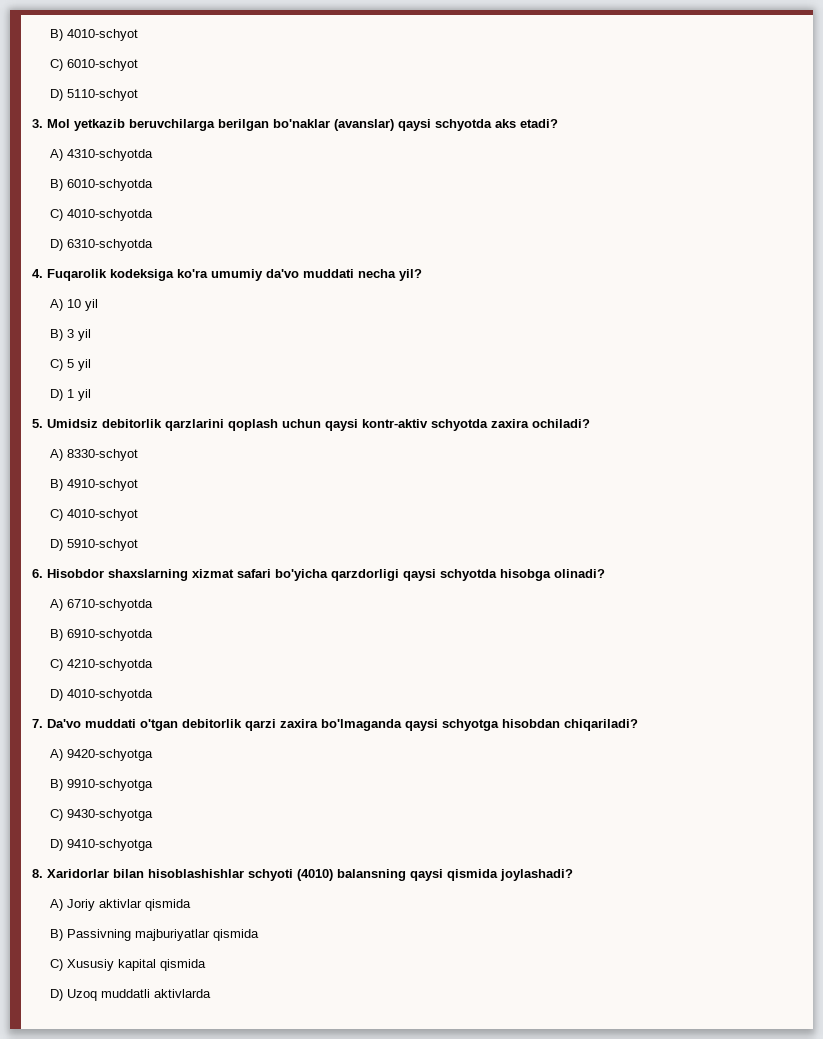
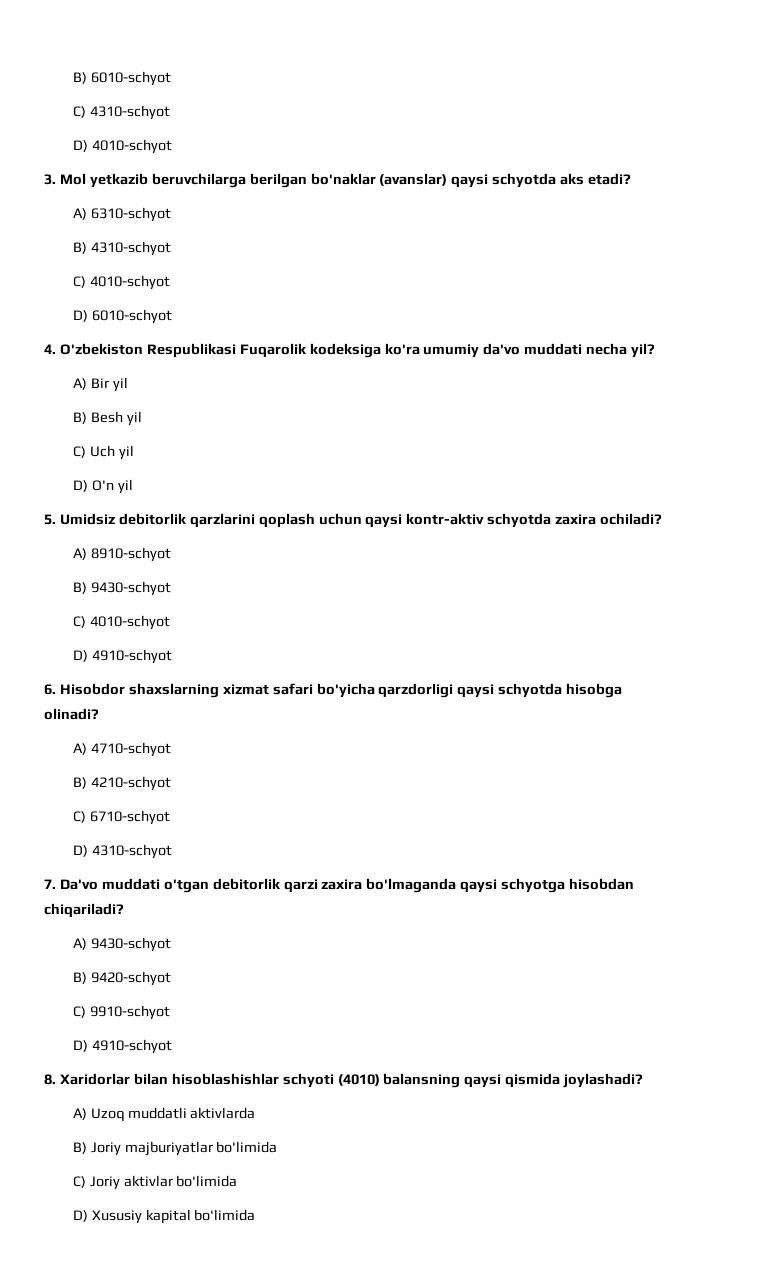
[49,29,138,41] [49,59,138,71] [49,89,138,101] B) 4010-schyot // C) 6010-schyot // D) 5110-schyot -> [72,71,171,86] [72,105,170,120] [72,139,172,154] B) 6010-schyot // C) 4310-schyot // D) 4010-schyot
[66,149,153,161] [49,179,153,191] [49,209,153,221] [49,239,153,251] 4310-schyotda // B) 6010-schyotda // C) 4010-schyotda // D) 6310-schyotda -> [90,207,171,222] [72,241,171,256] [72,275,170,290] [72,309,172,324] 6310-schyot // B) 4310-schyot // C) 4010-schyot // D) 6010-schyot
(43, 273) none -> [59,343,236,358] O'zbekiston Respublikasi
[66,299,81,308] 10 -> [90,378,109,388] Bir
[66,329,74,338] 3 -> [90,411,123,423] Besh
[66,359,74,368] 5 -> [89,445,115,457] Uch
[66,389,74,398] 1 -> [91,480,114,491] O'n
[66,449,138,461] [49,479,138,491] [49,509,138,521] [49,539,138,551] 8330-schyot // B) 4910-schyot // C) 4010-schyot // D) 5910-schyot -> [90,547,171,562] [72,581,171,596] [72,615,170,630] [72,649,172,664] 8910-schyot // B) 9430-schyot // C) 4010-schyot // D) 4910-schyot
[66,599,153,611] [49,629,153,641] [49,659,153,671] [49,689,153,701] 6710-schyotda // B) 6910-schyotda // C) 4210-schyotda // D) 4010-schyotda -> [90,742,171,757] [72,776,171,791] [72,810,170,825] [72,844,172,859] 4710-schyot // B) 4210-schyot // C) 6710-schyot // D) 4310-schyot
[66,749,153,761] [49,779,153,791] [49,809,153,821] [49,839,153,851] 9420-schyotga // B) 9910-schyotga // C) 9430-schyotga // D) 9410-schyotga -> [90,937,171,952] [72,971,171,986] [72,1005,170,1020] [72,1039,172,1054] 9430-schyot // B) 9420-schyot // C) 9910-schyot // D) 4910-schyot
[66,899,191,911] [49,929,259,941] [49,959,206,971] [49,989,211,1001] Joriy aktivlar qismida // B) Passivning majburiyatlar qismida // C) Xususiy kapital qismida // D) Uzoq muddatli aktivlarda -> [90,1107,256,1122] [72,1141,278,1156] [72,1175,238,1190] [72,1209,256,1224] Uzoq muddatli aktivlarda // B) Joriy majburiyatlar bo'limida // C) Joriy aktivlar bo'limida // D) Xususiy kapital bo'limida

